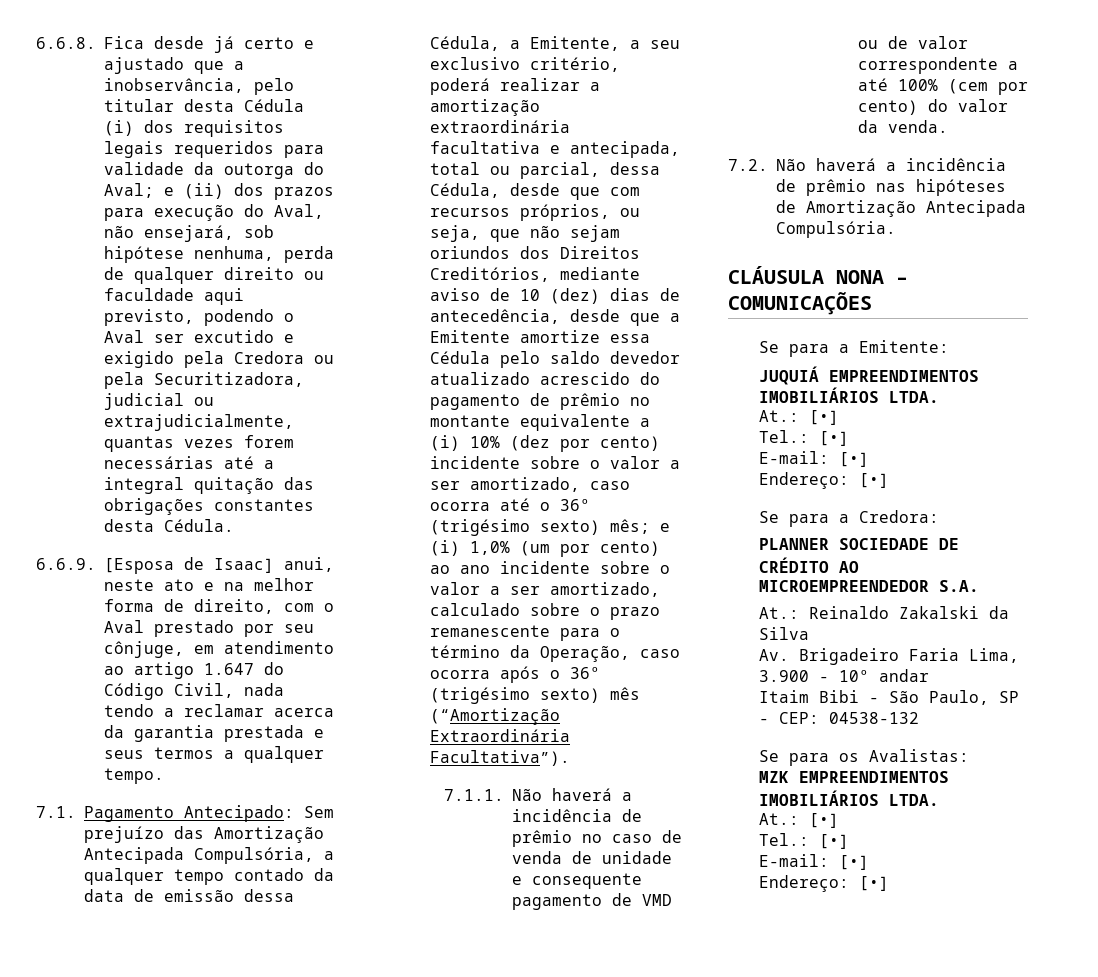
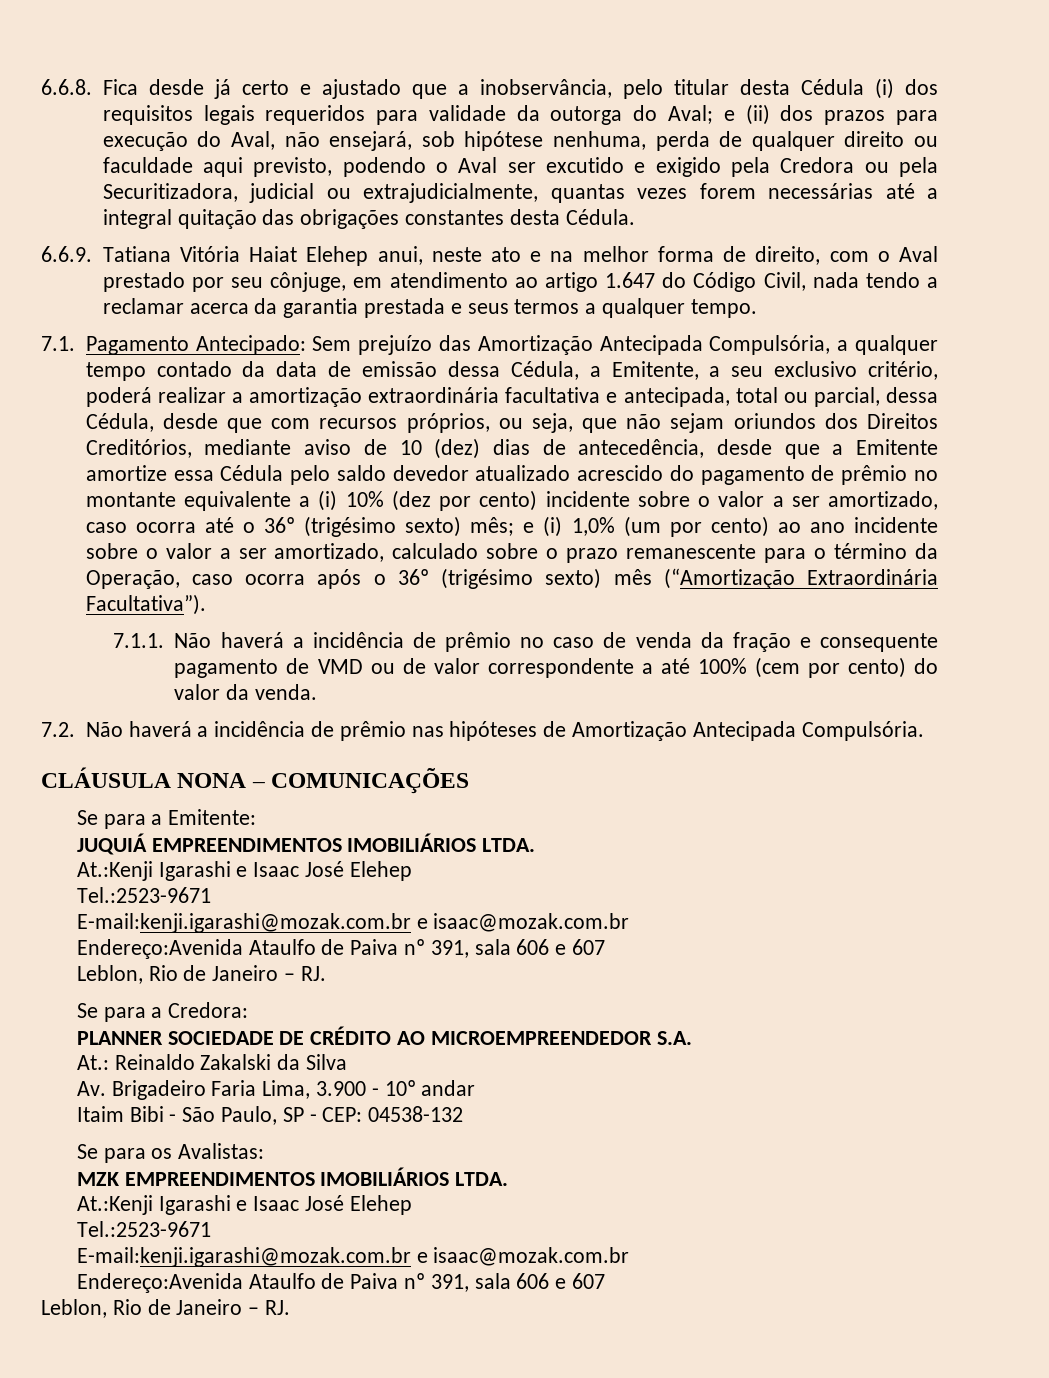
[104,557,274,574] [Esposa de Isaac] -> [102,246,369,266] Tatiana Vitória Haiat Elehep
[571,851,672,864] de unidade -> [700,632,791,652] da fração
[758,410,839,425] [758,430,849,446] [758,451,869,467] [758,472,889,489] At.: [•] // Tel.: [•] // E-mail: [•] // Endereço: [•] -> [76,861,412,881] [76,887,211,903] [76,913,630,933] [76,939,606,959] [76,965,326,984] At.:Kenji Igarashi e Isaac José Elehep // Tel.:2523-9671 // E-mail:kenji.igarashi@mozak.com.br e isaac@mozak.com.br // Endereço:Avenida Ataulfo de Paiva nº 391, sala 606 e 607 // Leblon, Rio de Janeiro – RJ.
[758,813,839,828] [758,833,849,849] [758,854,869,870] [758,875,889,892] At.: [•] // Tel.: [•] // E-mail: [•] // Endereço: [•] -> [76,1195,412,1215] [76,1221,211,1237] [76,1247,630,1267] [76,1273,606,1293] [41,1299,291,1318] At.:Kenji Igarashi e Isaac José Elehep // Tel.:2523-9671 // E-mail:kenji.igarashi@mozak.com.br e isaac@mozak.com.br // Endereço:Avenida Ataulfo de Paiva nº 391, sala 606 e 607 // Leblon, Rio de Janeiro – RJ.

